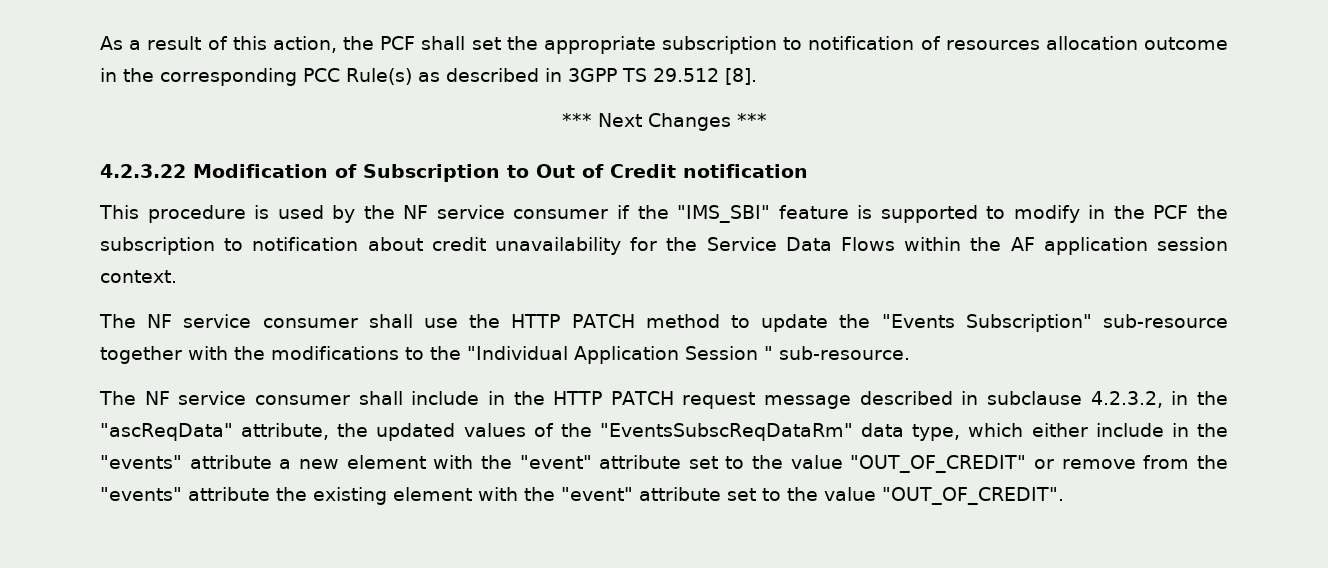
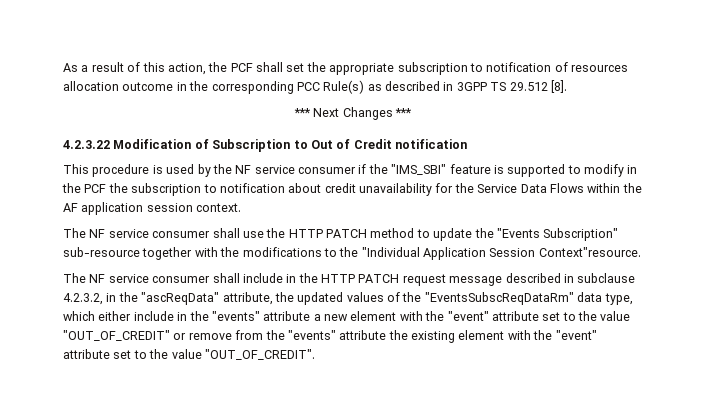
[764,346,910,360] " sub-resource. -> [538,247,641,257] Context"resource.

